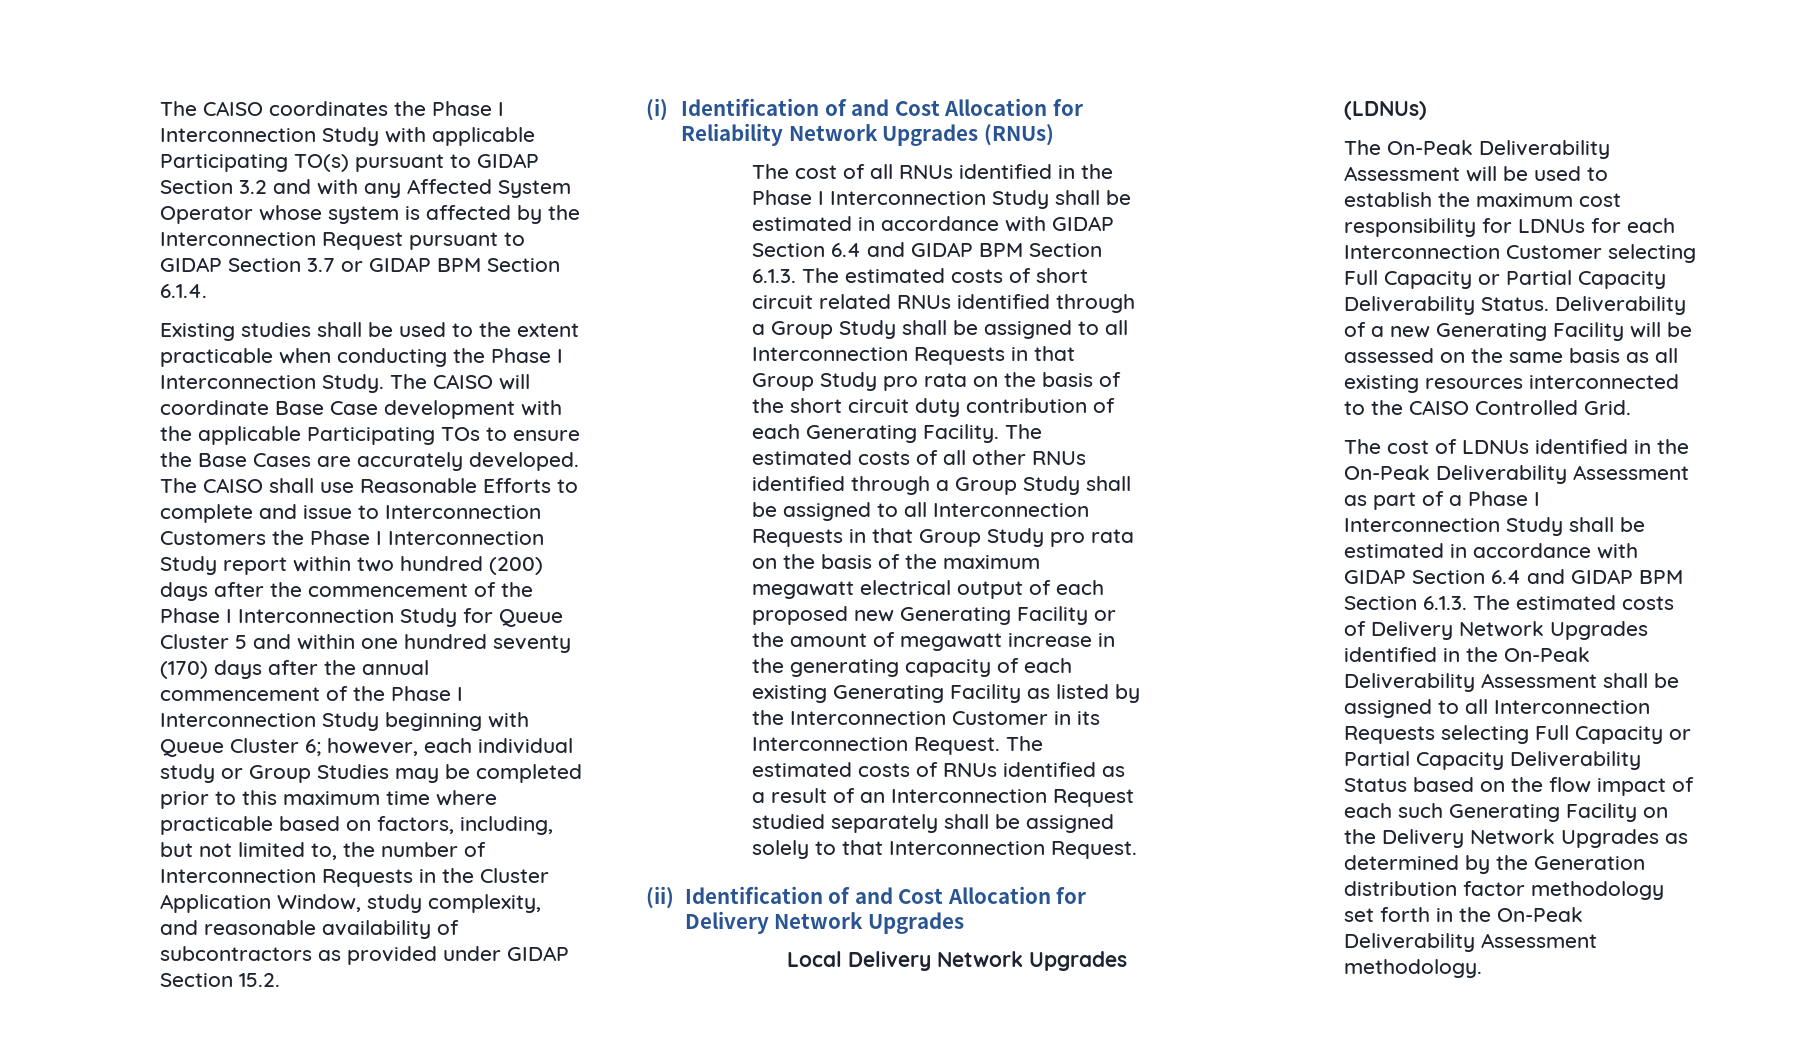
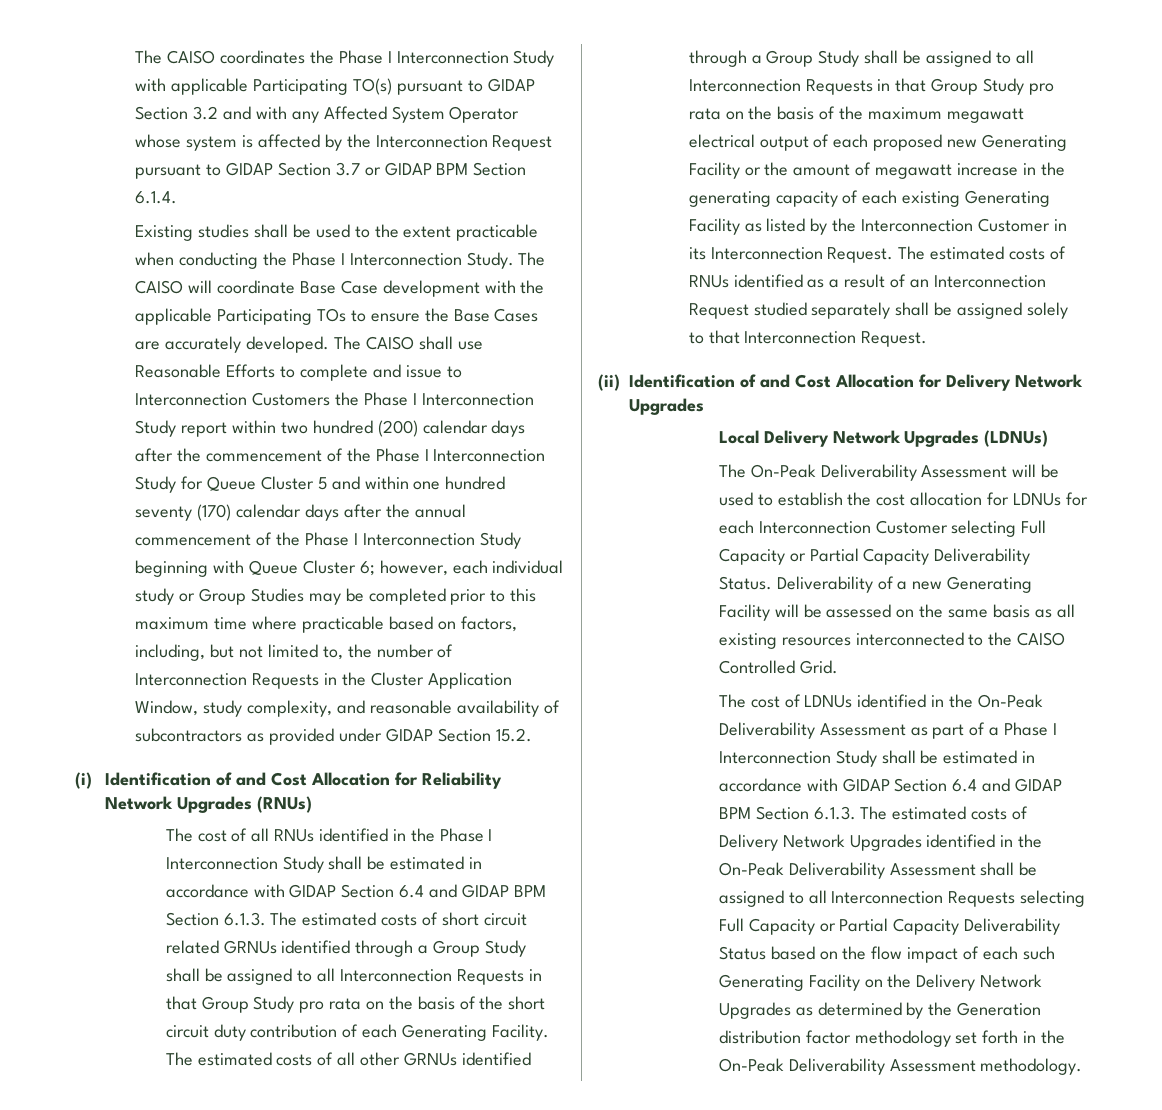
(543, 566) none -> [422,420,488,434] calendar
(208, 670) none -> [236,504,302,518] calendar
[897,295,952,309] RNUs -> [223,940,277,954] GRNUs
[1032,451,1087,465] RNUs -> [403,1052,457,1066] GRNUs
[1476,193,1622,207] [1344,218,1477,237] maximum cost responsibility -> [876,492,983,506] cost allocation

